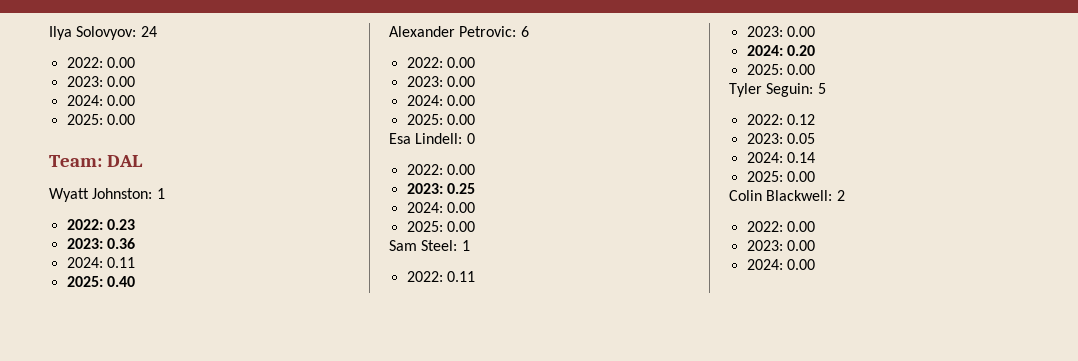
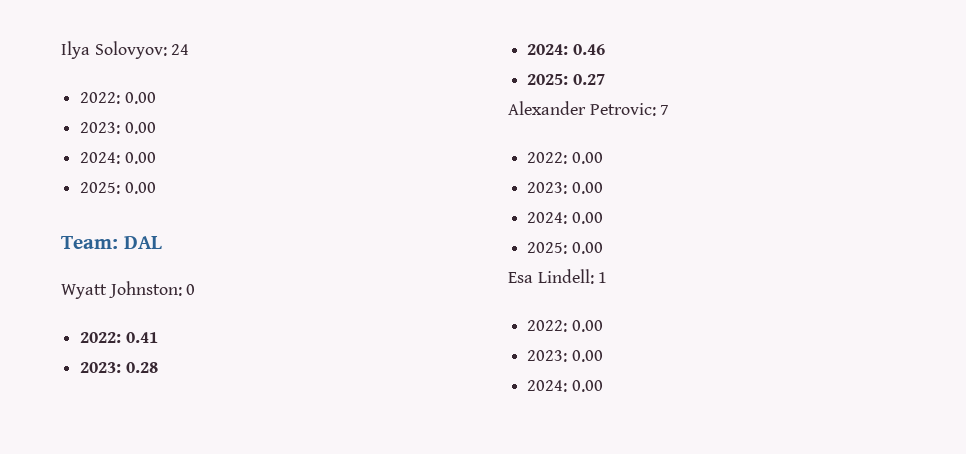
[156,188,165,199] [66,219,135,230] [66,238,135,249] [66,257,135,268] [66,276,135,287] 1 // 2022: 0.23 // 2023: 0.36 // 2024: 0.11 // 2025: 0.40 -> [186,284,196,295] [80,332,158,343] [80,362,158,373] [527,44,605,55] [527,74,605,85] 0 // 2022: 0.41 // 2023: 0.28 // 2024: 0.46 // 2025: 0.27
[520,26,529,37] 6 -> [660,105,670,115] 7
[466,133,475,144] [406,164,475,175] [406,183,475,194] [406,202,475,213] [406,221,475,232] [389,240,470,251] [406,271,475,282] [746,26,815,37] [746,45,815,56] [746,64,815,75] [729,83,826,97] [746,114,815,125] [746,133,815,144] [746,152,815,163] [746,171,815,182] [729,190,845,201] 0 // 2022: 0.00 // 2023: 0.25 // 2024: 0.00 // 2025: 0.00 // Sam Steel: 1 // 2022: 0.11 // 2023: 0.00 // 2024: 0.20 // 2025: 0.00 // Tyler Seguin: 5 // 2022: 0.12 // 2023: 0.05 // 2024: 0.14 // 2025: 0.00 // Colin Blackwell: 2 -> [598,272,608,283] 1

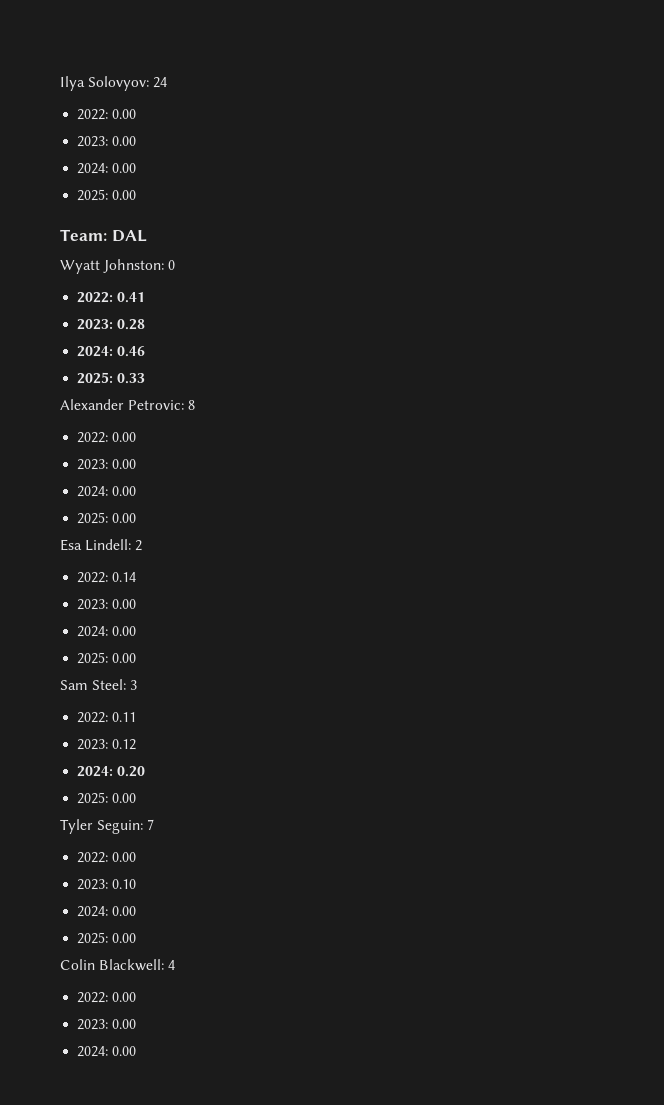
[572,74,605,85] 0.27 -> [117,373,146,384] 0.33
[660,105,670,115] 7 -> [188,400,196,410] 8
[598,272,608,283] 1 -> [135,540,143,551] [77,572,137,583] [77,599,137,610] [77,626,137,637] [77,652,137,664] [60,679,138,690] [77,712,137,723] [77,739,137,750] [77,766,146,777] [77,792,137,804] [60,819,155,834] [77,852,137,863] [77,879,137,890] [77,906,137,917] [77,932,137,944] [60,959,176,971] 2 // 2022: 0.14 // 2023: 0.00 // 2024: 0.00 // 2025: 0.00 // Sam Steel: 3 // 2022: 0.11 // 2023: 0.12 // 2024: 0.20 // 2025: 0.00 // Tyler Seguin: 7 // 2022: 0.00 // 2023: 0.10 // 2024: 0.00 // 2025: 0.00 // Colin Blackwell: 4

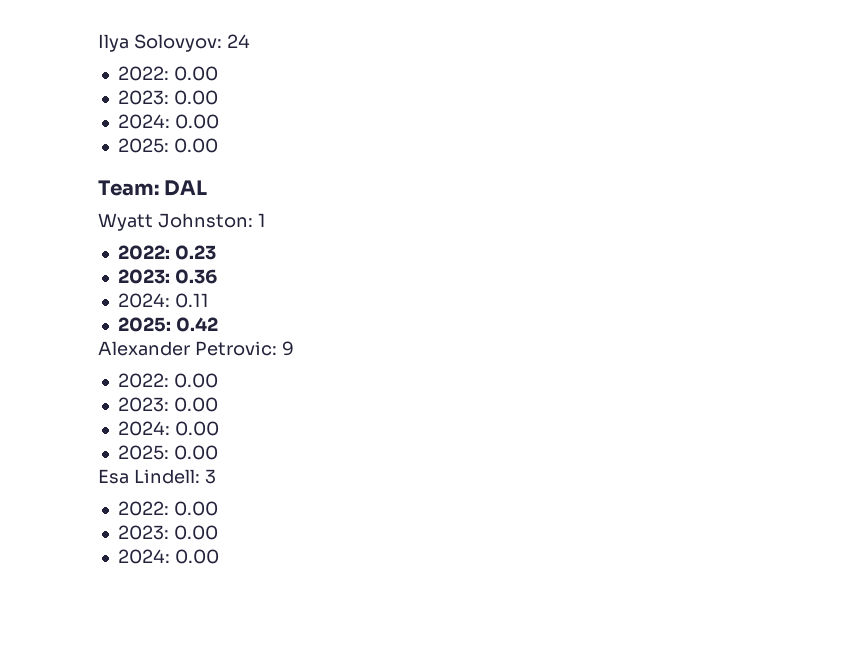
[168,260,176,270] [77,292,146,303] [77,319,146,330] [77,346,146,357] [77,372,146,384] 0 // 2022: 0.41 // 2023: 0.28 // 2024: 0.46 // 2025: 0.33 -> [257,213,266,227] [117,245,216,260] [117,269,217,284] [117,293,209,308] [117,317,218,332] 1 // 2022: 0.23 // 2023: 0.36 // 2024: 0.11 // 2025: 0.42
[188,400,196,410] 8 -> [281,341,294,356] 9
[135,540,143,551] [77,572,137,583] [77,599,137,610] [77,626,137,637] [77,652,137,664] [60,679,138,690] [77,712,137,723] [77,739,137,750] [77,766,146,777] [77,792,137,804] [60,819,155,834] [77,852,137,863] [77,879,137,890] [77,906,137,917] [77,932,137,944] [60,959,176,971] 2 // 2022: 0.14 // 2023: 0.00 // 2024: 0.00 // 2025: 0.00 // Sam Steel: 3 // 2022: 0.11 // 2023: 0.12 // 2024: 0.20 // 2025: 0.00 // Tyler Seguin: 7 // 2022: 0.00 // 2023: 0.10 // 2024: 0.00 // 2025: 0.00 // Colin Blackwell: 4 -> [204,469,216,484] 3

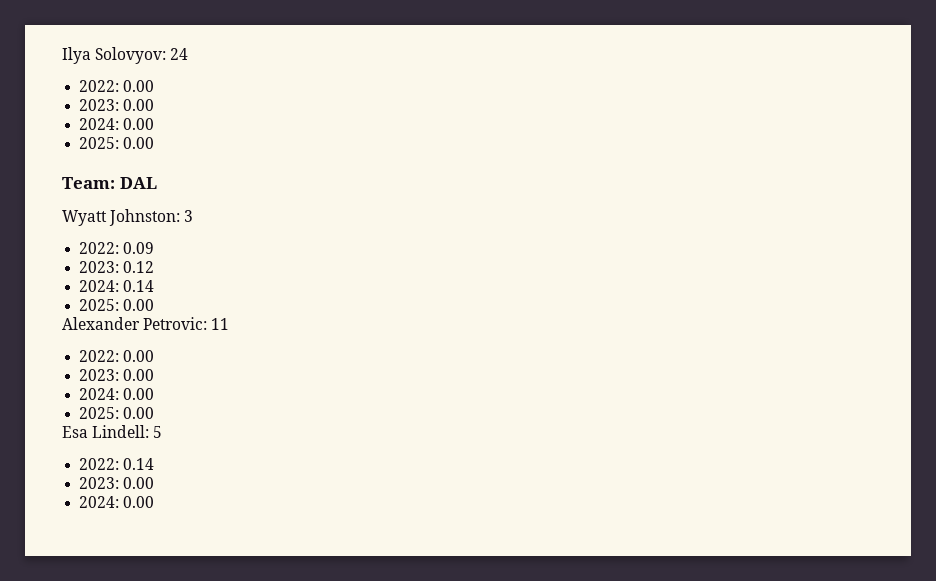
[257,213,266,227] [117,245,216,260] [117,269,217,284] [117,293,209,308] [117,317,218,332] 1 // 2022: 0.23 // 2023: 0.36 // 2024: 0.11 // 2025: 0.42 -> [184,210,194,222] [79,242,155,254] [79,261,155,273] [79,280,155,292] [79,299,155,311] 3 // 2022: 0.09 // 2023: 0.12 // 2024: 0.14 // 2025: 0.00
[281,341,294,356] 9 -> [211,318,230,330] 11
[204,469,216,484] [117,501,218,516] 3 // 2022: 0.00 -> [153,426,163,438] [79,458,155,470] 5 // 2022: 0.14

